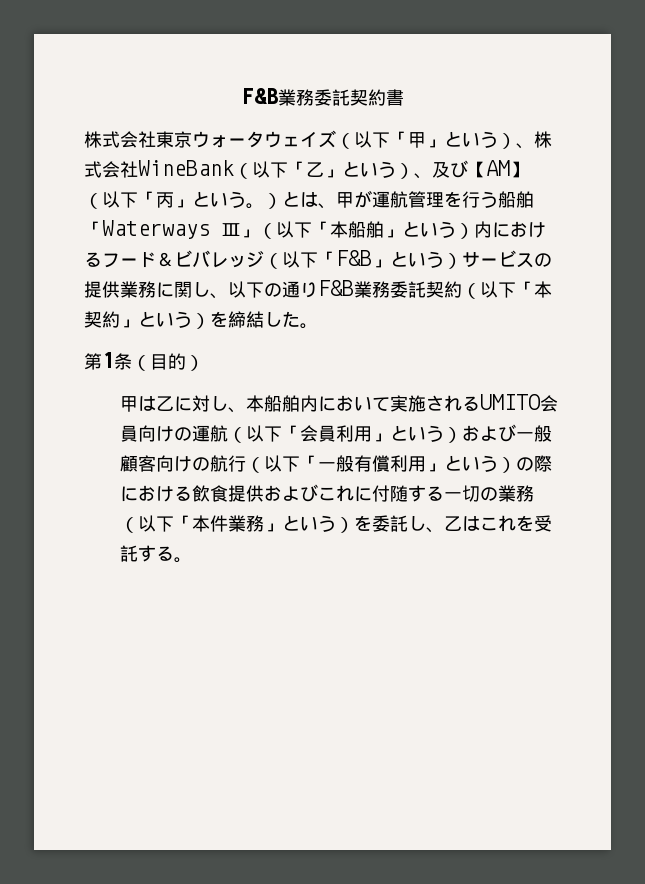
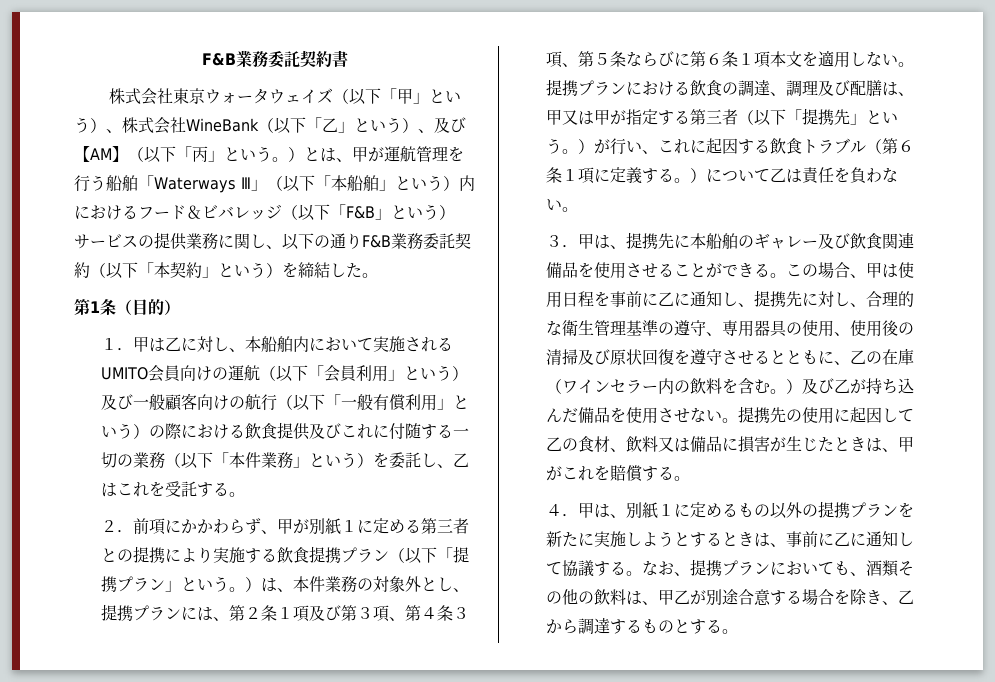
(204, 363) none -> [100,338,133,351] １．
[461,425,498,441] およ -> [100,394,117,410] 及
[263,485,300,501] およ -> [308,423,325,439] 及
(192, 560) none -> [100,518,469,535] [100,546,469,564] [100,576,469,592] [100,604,469,622] [545,50,914,68] [545,79,914,96] [545,108,898,126] [545,138,914,155] [545,167,898,184] [545,198,578,212] [545,232,914,249] [545,262,914,279] [545,290,914,308] [545,320,914,337] [545,348,914,365] [545,378,914,394] [545,406,914,424] [545,436,914,453] [545,465,690,482] [545,501,914,519] [545,531,914,548] [545,559,914,577] [545,589,914,606] [545,617,738,634] // ２．前項にかかわらず、甲が別紙１に定める第三者との提携により実施する飲食提携プラン（以下「提携プラン」という。）は、本件業務の対象外とし、提携プランには、第２条１項及び第３項、第４条３項、第５条ならびに第６条１項本文を適用しない。提携プランにおける飲食の調達、調理及び配膳は、甲又は甲が指定する第三者（以下「提携先」という。）が行い、これに起因する飲食トラブル（第６条１項に定義する。）について乙は責任を負わない。 // ３．甲は、提携先に本船舶のギャレー及び飲食関連備品を使用させることができる。この場合、甲は使用日程を事前に乙に通知し、提携先に対し、合理的な衛生管理基準の遵守、専用器具の使用、使用後の清掃及び原状回復を遵守させるとともに、乙の在庫（ワインセラー内の飲料を含む。）及び乙が持ち込んだ備品を使用させない。提携先の使用に起因して乙の食材、飲料又は備品に損害が生じたときは、甲がこれを賠償する。 // ４．甲は、別紙１に定めるもの以外の提携プランを新たに実施しようとするときは、事前に乙に通知して協議する。なお、提携プランにおいても、酒類その他の飲料は、甲乙が別途合意する場合を除き、乙から調達するものとする。

